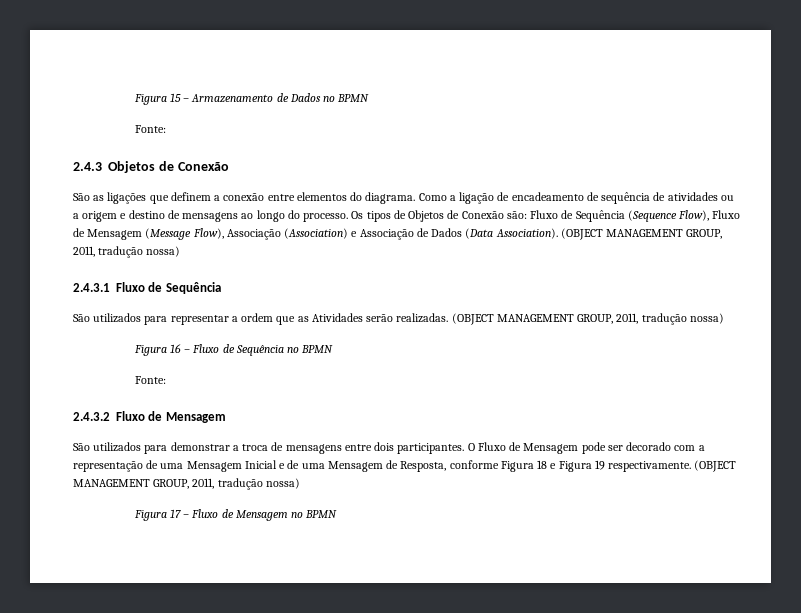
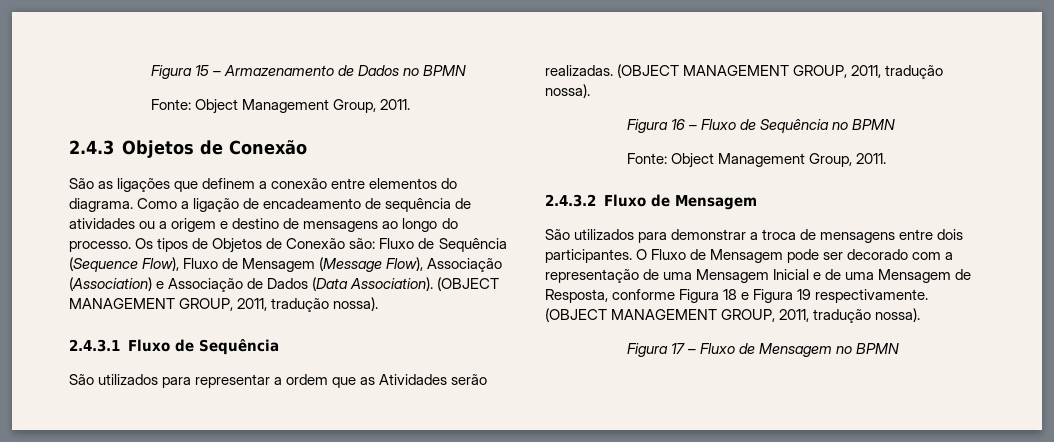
(166, 129) none -> [195,99,411,114] Object Management Group, 2011.
[146,246,181,257] nossa) -> [333,297,379,311] nossa).
[689,313,724,324] nossa) -> [545,84,590,98] nossa).
(166, 380) none -> [671,153,887,168] Object Management Group, 2011.
[265,478,300,489] nossa) -> [875,308,921,322] nossa).

